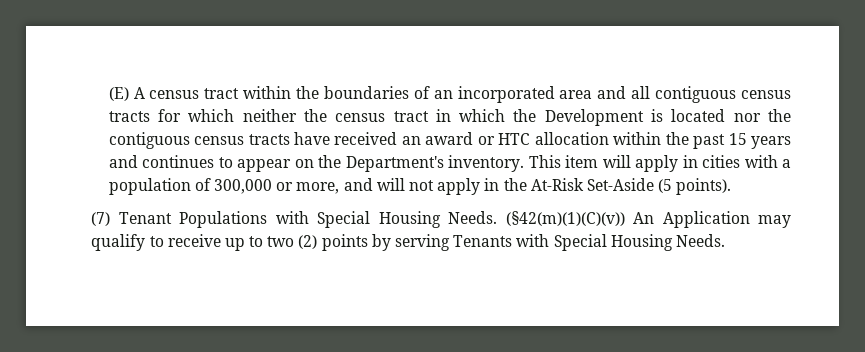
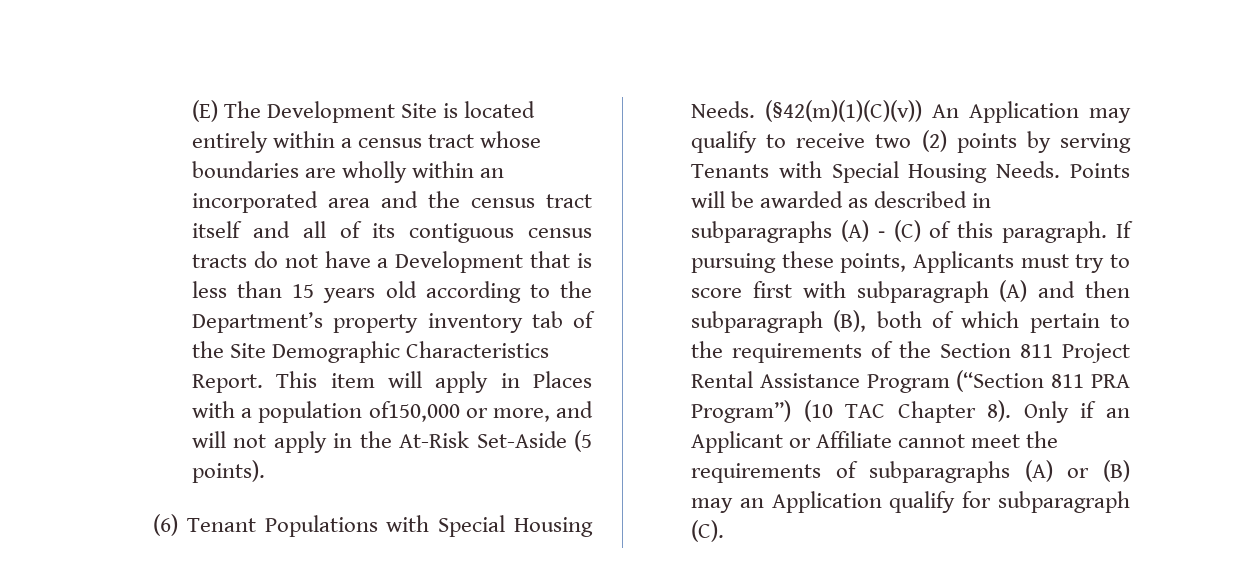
[133,86,792,103] [108,109,792,126] [108,132,791,149] [108,155,525,172] A census tract within the boundaries of an incorporated area and all contiguous census tracts for which neither the census tract in which the Development is located nor the contiguous census tracts have received an award or HTC allocation within the past 15 years and continues to appear on the Department's inventory. -> [224,101,536,123] [191,131,542,153] [191,161,505,183] [191,191,592,213] [191,221,592,243] [191,251,592,273] [191,281,592,303] [191,311,595,333] [191,341,550,363] [191,374,263,393] The Development Site is located entirely within a census tract whose boundaries are wholly within an incorporated area and the census tract itself and all of its contiguous census tracts do not have a Development that is less than 15 years old according to the Department’s property inventory tab of the Site Demographic Characteristics Report.
[702,155,741,168] cities -> [533,371,592,388] Places
[194,178,273,194] of 300,000 -> [368,401,460,422] of150,000
[91,212,111,226] (7) -> [152,514,178,536] (6)
[224,236,264,251] up to -> (866, 140) none
(725, 240) none -> [1070,163,1130,178] [690,191,992,208] [690,220,1133,243] [690,251,1130,273] [690,280,1130,303] [690,310,1130,333] [690,341,1130,363] [690,370,1130,393] [690,400,1130,423] [690,431,1059,453] [690,460,1130,483] [690,491,1130,513] [690,520,724,542] Points will be awarded as described in subparagraphs (A) ‐ (C) of this paragraph. If pursuing these points, Applicants must try to score first with subparagraph (A) and then subparagraph (B), both of which pertain to the requirements of the Section 811 Project Rental Assistance Program (“Section 811 PRA Program”) (10 TAC Chapter 8). Only if an Applicant or Affiliate cannot meet the requirements of subparagraphs (A) or (B) may an Application qualify for subparagraph (C).

